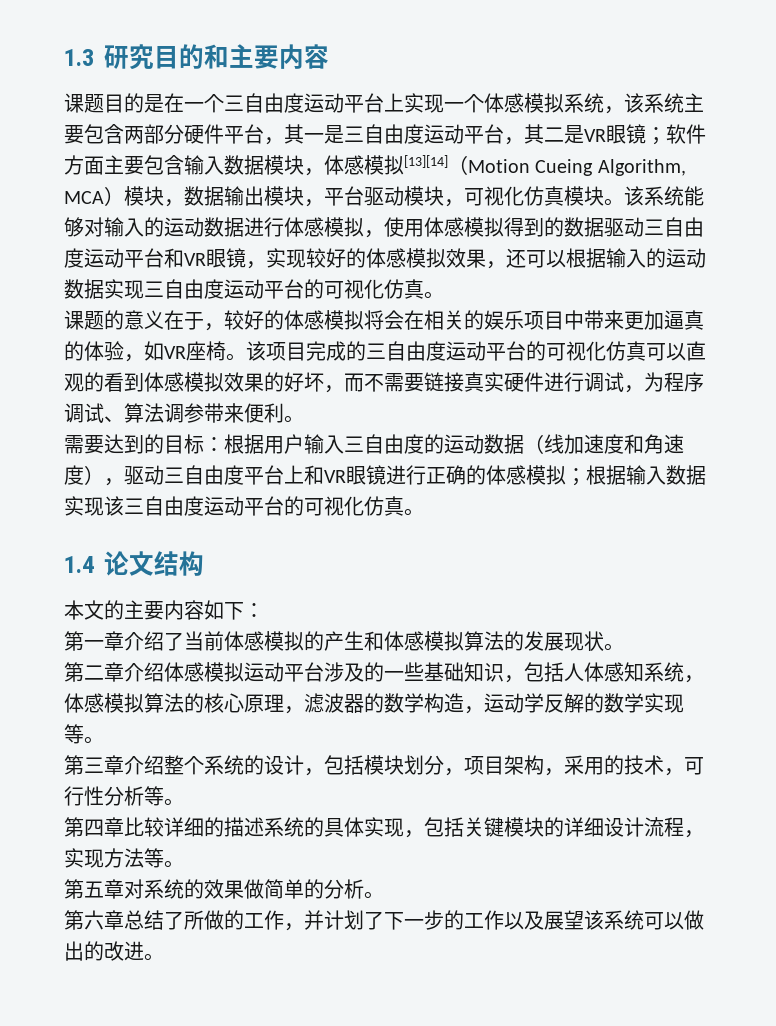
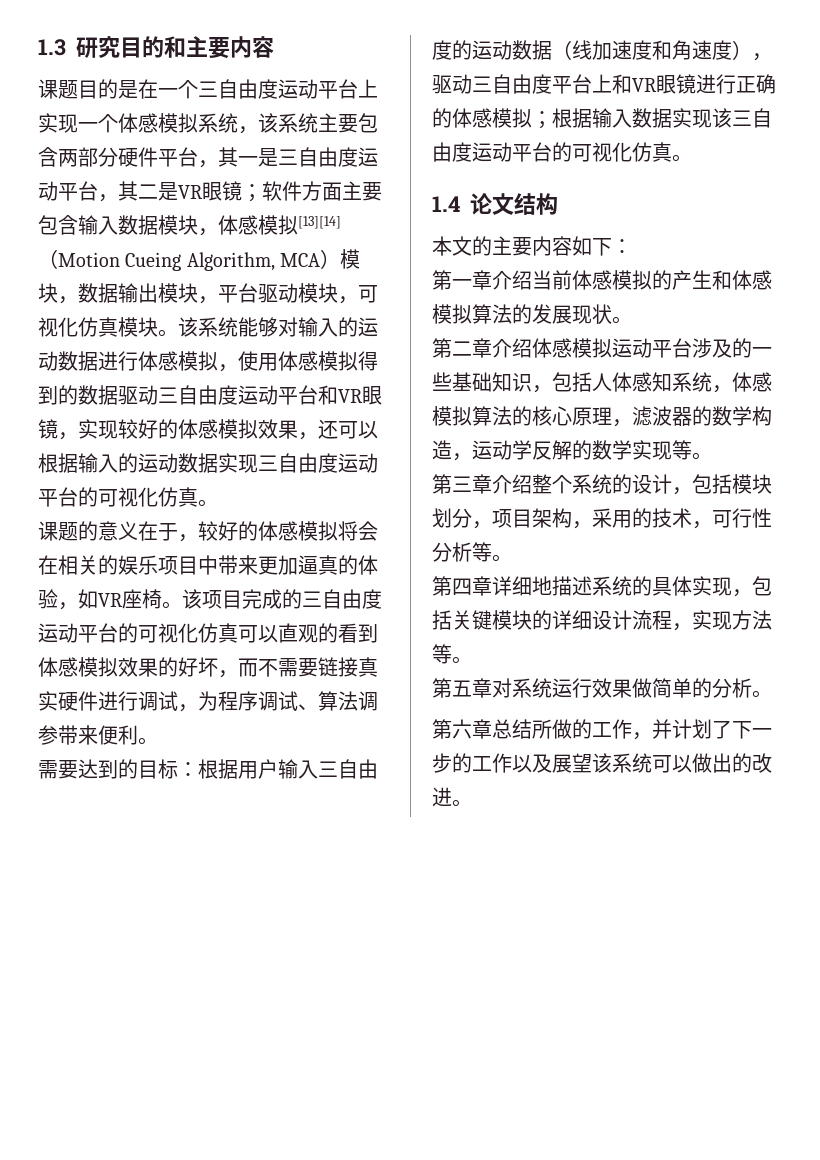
[164,632,184,651] 了 -> (532, 280) none
[124,817,224,837] 比较详细的 -> [492,576,552,596] 详细地
[184,879,204,899] 的 -> [552,678,592,698] 运行
[164,911,184,930] 了 -> (532, 729) none

